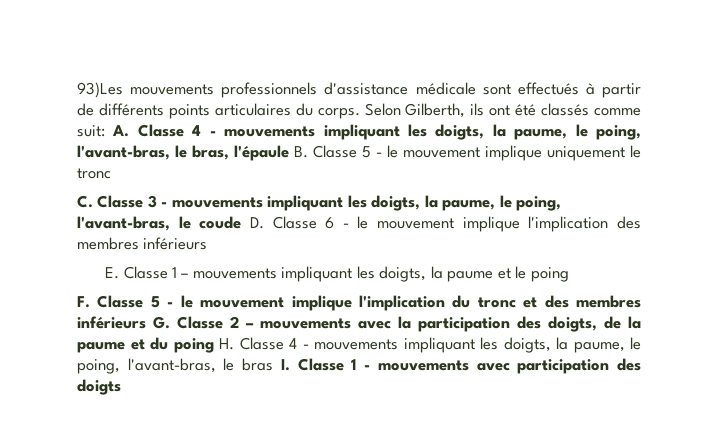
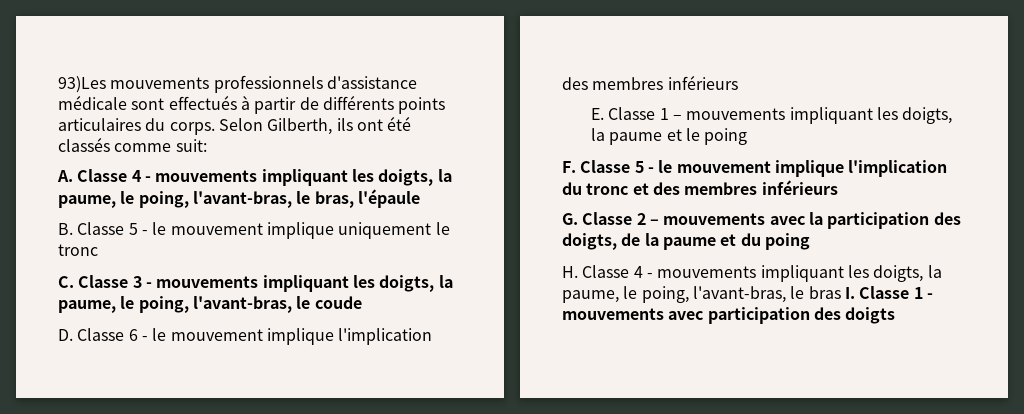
(105, 131) none -> (207, 145) //
(289, 153) none -> (420, 198) //
(242, 222) none -> (362, 302) //
(146, 322) none -> (838, 187) //
(214, 345) none -> (810, 241) //

